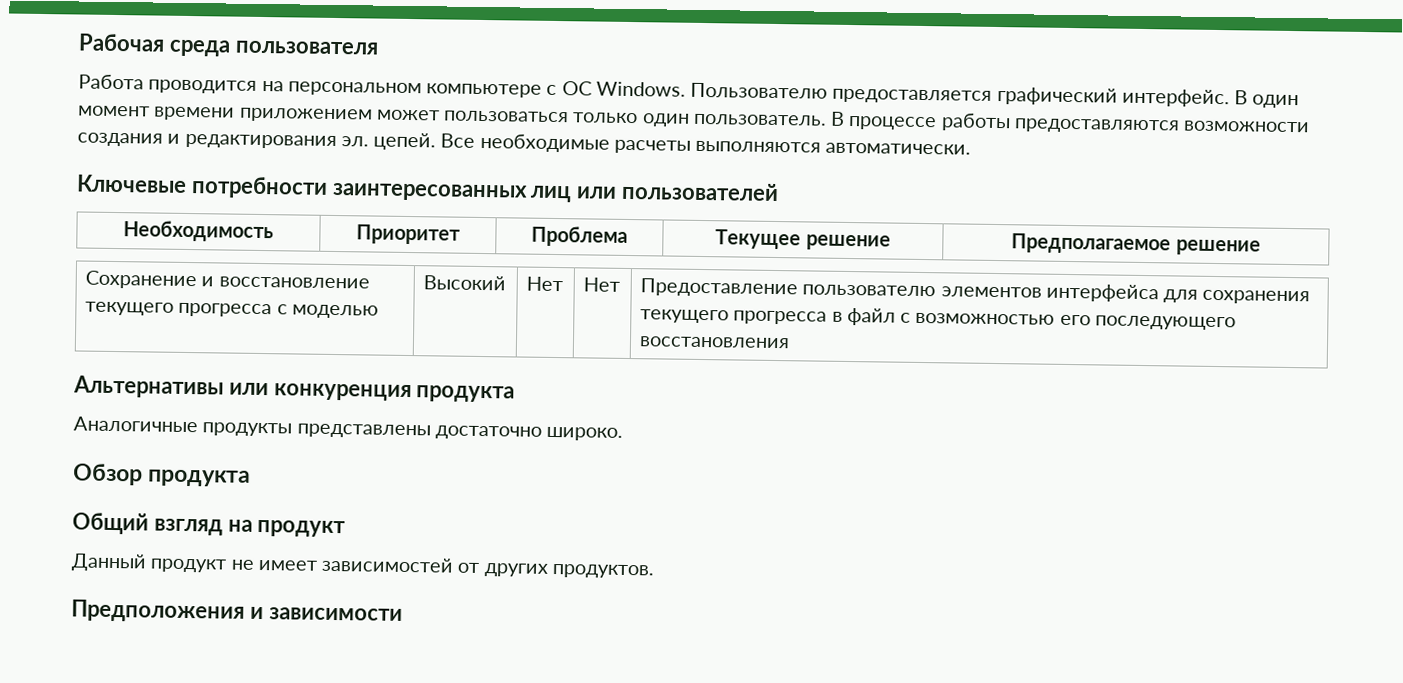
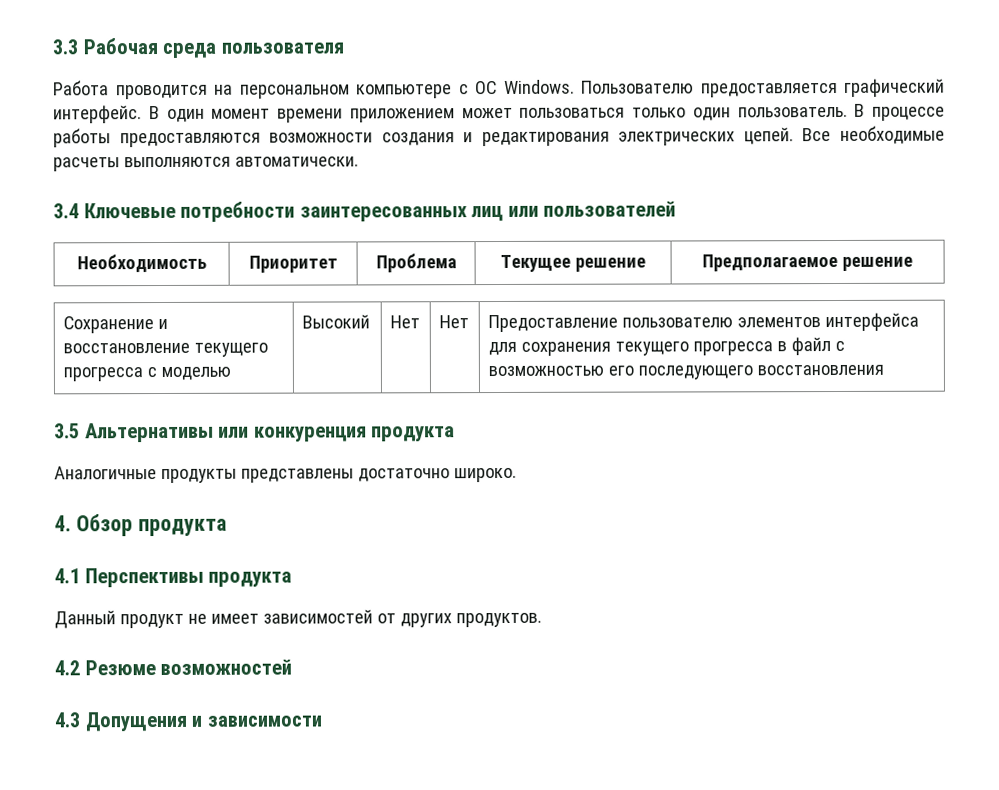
(78, 42) none -> [52,39,78,55] 3.3
[340,136,369,147] эл. -> [618,131,736,146] электрических
(972, 148) none -> [53,203,79,219] 3.4
(791, 342) none -> [54,423,80,439] 3.5
(624, 433) none -> [54,515,71,532] 4.
[72,512,347,538] Общий взгляд на продукт -> [54,567,293,588] 4.1 Перспективы продукта
[71,599,245,623] Предположения -> [54,659,293,676] [54,711,187,732] 4.2 Резюме возможностей // 4.3 Допущения

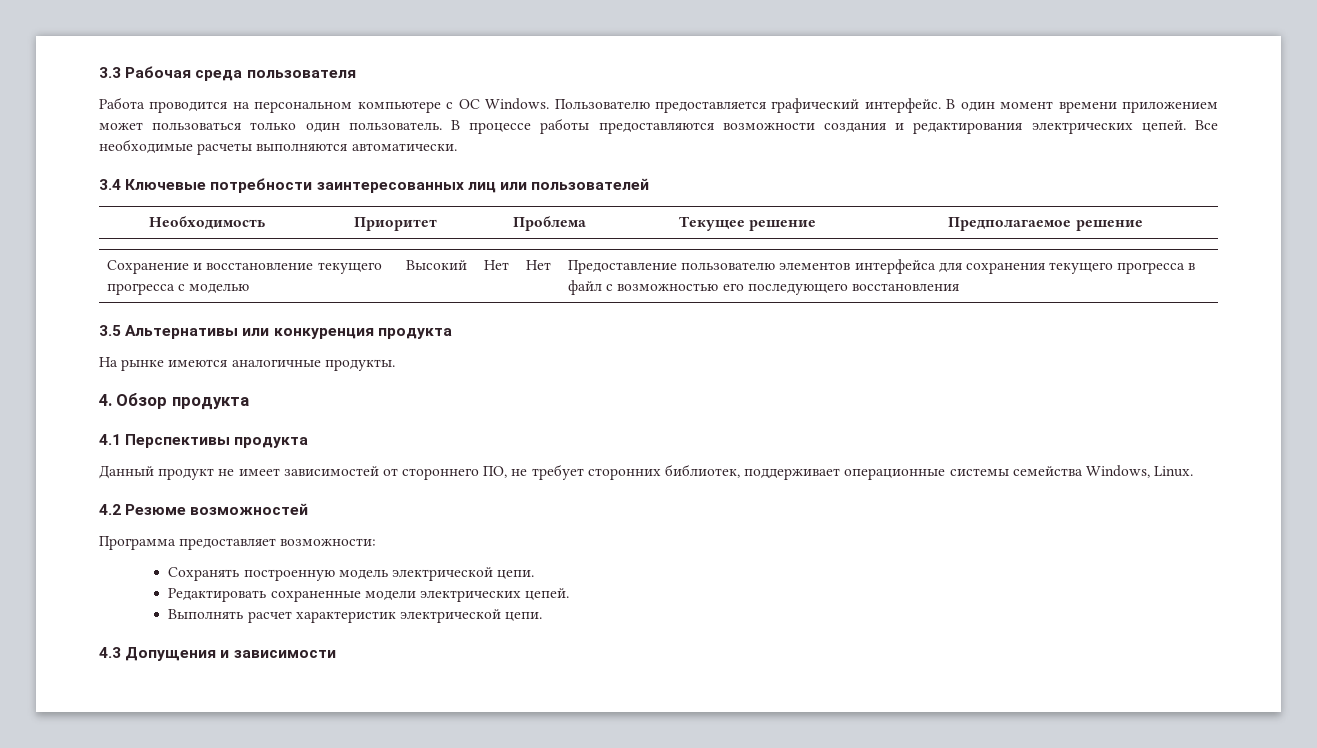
[54,466,517,484] Аналогичные продукты представлены достаточно широко. -> [99,357,395,371] На рынке имеются аналогичные продукты.
[399,612,542,628] [54,659,293,676] других продуктов. // 4.2 Резюме возможностей -> [402,464,1194,480] [99,503,309,515] [99,536,377,550] [168,567,535,581] [168,588,570,602] [168,609,543,623] стороннего ПО, не требует сторонних библиотек, поддерживает операционные системы семейства Windows, Linux. // 4.2 Резюме возможностей // Программа предоставляет возможности: // Сохранять построенную модель электрической цепи. // Редактировать сохраненные модели электрических цепей. // Выполнять расчет характеристик электрической цепи.

